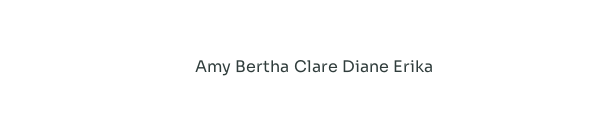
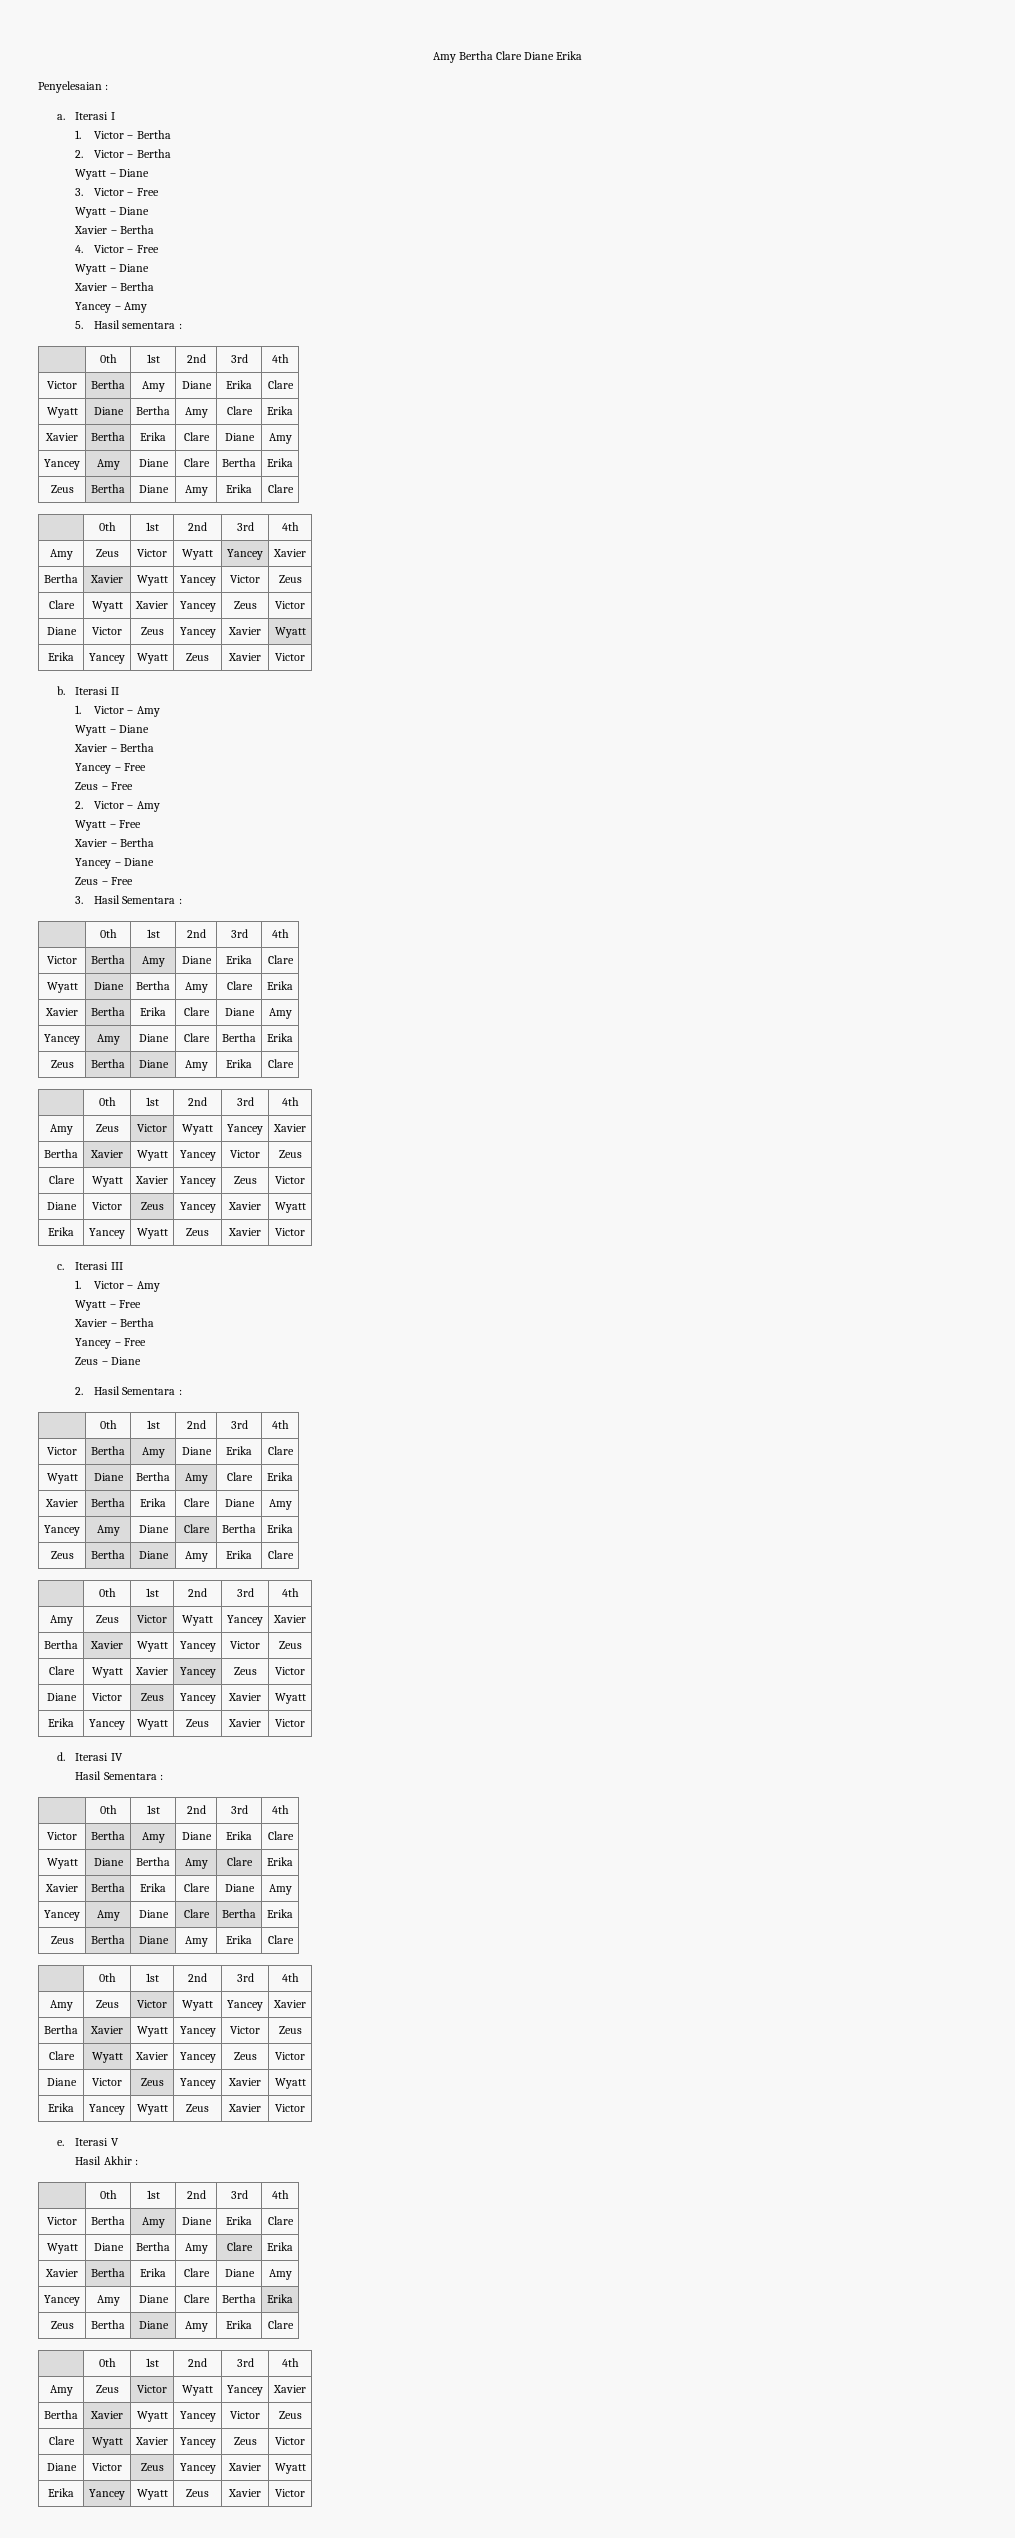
(434, 66) none -> [38,81,109,93] [56,112,115,120] [75,130,171,139] [75,149,171,158] [75,169,149,180] [75,188,159,196] [75,207,149,218] [74,225,154,234] [75,245,159,253] [75,264,149,275] [74,282,154,291] [75,302,147,313] [75,320,182,329] [99,354,117,363] [146,354,160,363] [186,354,206,363] [230,354,248,363] [271,354,289,363] [47,381,77,389] [91,380,125,389] [141,381,165,392] [181,381,212,389] [226,380,252,389] [267,380,294,389] [46,407,78,418] [93,407,124,415] [136,406,170,415] [184,407,208,418] [226,406,253,415] [267,406,293,415] [45,433,78,441] [91,432,125,441] [140,432,166,441] [183,432,210,441] [224,433,255,441] [268,433,292,444] [44,459,80,470] [96,459,120,470] [138,459,169,467] [183,458,210,467] [222,458,256,467] [267,458,293,467] [50,485,74,493] [91,484,125,493] [138,485,169,493] [184,485,208,496] [226,484,252,493] [267,484,294,493] [98,522,116,531] [145,522,159,531] [188,522,207,531] [236,522,254,531] [281,522,299,531] [49,549,73,560] [95,549,119,557] [137,549,167,557] [182,549,213,560] [227,549,263,560] [273,549,306,557] [44,574,78,583] [90,575,123,583] [136,575,168,586] [179,575,216,586] [230,575,260,583] [278,575,302,583] [48,600,75,609] [91,601,123,612] [135,601,168,609] [179,601,216,612] [233,601,257,609] [275,601,305,609] [46,627,77,635] [92,627,122,635] [140,627,164,635] [179,627,216,638] [228,627,261,635] [274,627,306,638] [48,652,74,661] [89,653,125,664] [136,653,168,664] [186,653,209,661] [228,653,261,661] [275,653,305,661] [56,686,119,695] [75,705,160,717] [75,725,149,736] [74,743,154,752] [75,763,146,774] [75,782,133,790] [75,801,160,812] [75,820,141,831] [74,838,154,847] [75,858,154,869] [75,877,133,885] [75,895,182,904] [99,929,117,938] [146,929,160,938] [186,929,206,938] [230,929,248,938] [271,929,289,938] [47,956,77,964] [91,955,125,964] [141,956,165,967] [181,956,212,964] [226,955,252,964] [267,955,294,964] [46,982,78,993] [93,982,124,990] [136,981,170,990] [184,982,208,993] [226,981,253,990] [267,981,293,990] [45,1008,78,1016] [91,1007,125,1016] [140,1007,166,1016] [183,1007,210,1016] [224,1008,255,1016] [268,1008,292,1019] [44,1034,80,1045] [96,1034,120,1045] [138,1034,169,1042] [183,1033,210,1042] [222,1033,256,1042] [267,1033,293,1042] [50,1060,74,1068] [91,1059,125,1068] [138,1060,169,1068] [184,1060,208,1071] [226,1059,252,1068] [267,1059,294,1068] [98,1097,116,1106] [145,1097,159,1106] [188,1097,207,1106] [236,1097,254,1106] [281,1097,299,1106] [49,1124,73,1135] [95,1124,119,1132] [137,1124,167,1132] [182,1124,213,1135] [227,1124,263,1135] [273,1124,306,1132] [44,1149,78,1158] [90,1150,123,1158] [136,1150,168,1161] [179,1150,216,1161] [230,1150,260,1158] [278,1150,302,1158] [48,1175,75,1184] [91,1176,123,1187] [135,1176,168,1184] [179,1176,216,1187] [233,1176,257,1184] [275,1176,305,1184] [46,1202,77,1210] [92,1202,122,1210] [140,1202,164,1210] [179,1202,216,1213] [228,1202,261,1210] [274,1202,306,1213] [48,1227,74,1236] [89,1228,125,1239] [136,1228,168,1239] [186,1228,209,1236] [228,1228,261,1236] [275,1228,305,1236] [56,1262,123,1270] [75,1280,160,1292] [75,1300,141,1311] [74,1318,154,1327] [75,1338,146,1349] [75,1357,141,1365] [75,1386,182,1395] [99,1420,117,1429] [146,1420,160,1429] [186,1420,206,1429] [230,1420,248,1429] [271,1420,289,1429] [47,1447,77,1455] [91,1446,125,1455] [141,1447,165,1458] [181,1447,212,1455] [226,1446,252,1455] [267,1446,294,1455] [46,1473,78,1484] [93,1473,124,1481] [136,1472,170,1481] [184,1473,208,1484] [226,1472,253,1481] [267,1472,293,1481] [45,1499,78,1507] [91,1498,125,1507] [140,1498,166,1507] [183,1498,210,1507] [224,1499,255,1507] [268,1499,292,1510] [44,1525,80,1536] [96,1525,120,1536] [138,1525,169,1533] [183,1524,210,1533] [222,1524,256,1533] [267,1524,293,1533] [50,1551,74,1559] [91,1550,125,1559] [138,1551,169,1559] [184,1551,208,1562] [226,1550,252,1559] [267,1550,294,1559] [98,1588,116,1597] [145,1588,159,1597] [188,1588,207,1597] [236,1588,254,1597] [281,1588,299,1597] [49,1615,73,1626] [95,1615,119,1623] [137,1615,167,1623] [182,1615,213,1626] [227,1615,263,1626] [273,1615,306,1623] [44,1640,78,1649] [90,1641,123,1649] [136,1641,168,1652] [179,1641,216,1652] [230,1641,260,1649] [278,1641,302,1649] [48,1666,75,1675] [91,1667,123,1678] [135,1667,168,1675] [179,1667,216,1678] [233,1667,257,1675] [275,1667,305,1675] [46,1693,77,1701] [92,1693,122,1701] [140,1693,164,1701] [179,1693,216,1704] [228,1693,261,1701] [274,1693,306,1704] [48,1718,74,1727] [89,1719,125,1730] [136,1719,168,1730] [186,1719,209,1727] [228,1719,261,1727] [275,1719,305,1727] [56,1752,123,1761] [75,1771,163,1780] [99,1805,117,1814] [146,1805,160,1814] [186,1805,206,1814] [230,1805,248,1814] [271,1805,289,1814] [47,1832,77,1840] [91,1831,125,1840] [141,1832,165,1843] [181,1832,212,1840] [226,1831,252,1840] [267,1831,294,1840] [46,1858,78,1869] [93,1858,124,1866] [136,1857,170,1866] [184,1858,208,1869] [226,1857,253,1866] [267,1857,293,1866] [45,1884,78,1892] [91,1883,125,1892] [140,1883,166,1892] [183,1883,210,1892] [224,1884,255,1892] [268,1884,292,1895] [44,1910,80,1921] [96,1910,120,1921] [138,1910,169,1918] [183,1909,210,1918] [222,1909,256,1918] [267,1909,293,1918] [50,1936,74,1944] [91,1935,125,1944] [138,1936,169,1944] [184,1936,208,1947] [226,1935,252,1944] [267,1935,294,1944] [98,1973,116,1982] [145,1973,159,1982] [188,1973,207,1982] [236,1973,254,1982] [281,1973,299,1982] [49,2000,73,2011] [95,2000,119,2008] [137,2000,167,2008] [182,2000,213,2011] [227,2000,263,2011] [273,2000,306,2008] [44,2025,78,2034] [90,2026,123,2034] [136,2026,168,2037] [179,2026,216,2037] [230,2026,260,2034] [278,2026,302,2034] [48,2051,75,2060] [91,2052,123,2063] [135,2052,168,2060] [179,2052,216,2063] [233,2052,257,2060] [275,2052,305,2060] [46,2078,77,2086] [92,2078,122,2086] [140,2078,164,2086] [179,2078,216,2089] [228,2078,261,2086] [274,2078,306,2089] [48,2103,74,2112] [89,2104,125,2115] [136,2104,168,2115] [186,2104,209,2112] [228,2104,261,2112] [275,2104,305,2112] [56,2138,119,2146] [75,2156,138,2165] [99,2190,117,2199] [146,2190,160,2199] [186,2190,206,2199] [230,2190,248,2199] [271,2190,289,2199] [47,2217,77,2225] [91,2216,125,2225] [141,2217,165,2228] [181,2217,212,2225] [226,2216,252,2225] [267,2216,294,2225] [46,2243,78,2254] [93,2243,124,2251] [136,2242,170,2251] [184,2243,208,2254] [226,2242,253,2251] [267,2242,293,2251] [45,2269,78,2277] [91,2268,125,2277] [140,2268,166,2277] [183,2268,210,2277] [224,2269,255,2277] [268,2269,292,2280] [44,2295,80,2306] [96,2295,120,2306] [138,2295,169,2303] [183,2294,210,2303] [222,2294,256,2303] [267,2294,293,2303] [50,2321,74,2329] [91,2320,125,2329] [138,2321,169,2329] [184,2321,208,2332] [226,2320,252,2329] [267,2320,294,2329] [98,2358,116,2367] [145,2358,159,2367] [188,2358,207,2367] [236,2358,254,2367] [281,2358,299,2367] [49,2385,73,2396] [95,2385,119,2393] [137,2385,167,2393] [182,2385,213,2396] [227,2385,263,2396] [273,2385,306,2393] [44,2410,78,2419] [90,2411,123,2419] [136,2411,168,2422] [179,2411,216,2422] [230,2411,260,2419] [278,2411,302,2419] [48,2436,75,2445] [91,2437,123,2448] [135,2437,168,2445] [179,2437,216,2448] [233,2437,257,2445] [275,2437,305,2445] [46,2463,77,2471] [92,2463,122,2471] [140,2463,164,2471] [179,2463,216,2474] [228,2463,261,2471] [274,2463,306,2474] [48,2488,74,2497] [89,2489,125,2500] [136,2489,168,2500] [186,2489,209,2497] [228,2489,261,2497] [275,2489,305,2497] // Penyelesaian : // a. Iterasi I // 1. Victor – Bertha // 2. Victor – Bertha // Wyatt – Diane // 3. Victor – Free // Wyatt – Diane // Xavier – Bertha // 4. Victor – Free // Wyatt – Diane // Xavier – Bertha // Yancey – Amy // 5. Hasil sementara : // | 0th | 1st | 2nd | 3rd | 4th // Victor | Bertha | Amy | Diane | Erika | Clare // Wyatt | Diane | Bertha | Amy | Clare | Erika // Xavier | Bertha | Erika | Clare | Diane | Amy // Yancey | Amy | Diane | Clare | Bertha | Erika // Zeus | Bertha | Diane | Amy | Erika | Clare // | 0th | 1st | 2nd | 3rd | 4th // Amy | Zeus | Victor | Wyatt | Yancey | Xavier // Bertha | Xavier | Wyatt | Yancey | Victor | Zeus // Clare | Wyatt | Xavier | Yancey | Zeus | Victor // Diane | Victor | Zeus | Yancey | Xavier | Wyatt // Erika | Yancey | Wyatt | Zeus | Xavier | Victor // b. Iterasi II // 1. Victor – Amy // Wyatt – Diane // Xavier – Bertha // Yancey – Free // Zeus – Free // 2. Victor – Amy // Wyatt – Free // Xavier – Bertha // Yancey – Diane // Zeus – Free // 3. Hasil Sementara : // | 0th | 1st | 2nd | 3rd | 4th // Victor | Bertha | Amy | Diane | Erika | Clare // Wyatt | Diane | Bertha | Amy | Clare | Erika // Xavier | Bertha | Erika | Clare | Diane | Amy // Yancey | Amy | Diane | Clare | Bertha | Erika // Zeus | Bertha | Diane | Amy | Erika | Clare // | 0th | 1st | 2nd | 3rd | 4th // Amy | Zeus | Victor | Wyatt | Yancey | Xavier // Bertha | Xavier | Wyatt | Yancey | Victor | Zeus // Clare | Wyatt | Xavier | Yancey | Zeus | Victor // Diane | Victor | Zeus | Yancey | Xavier | Wyatt // Erika | Yancey | Wyatt | Zeus | Xavier | Victor // c. Iterasi III // 1. Victor – Amy // Wyatt – Free // Xavier – Bertha // Yancey – Free // Zeus – Diane // 2. Hasil Sementara : // | 0th | 1st | 2nd | 3rd | 4th // Victor | Bertha | Amy | Diane | Erika | Clare // Wyatt | Diane | Bertha | Amy | Clare | Erika // Xavier | Bertha | Erika | Clare | Diane | Amy // Yancey | Amy | Diane | Clare | Bertha | Erika // Zeus | Bertha | Diane | Amy | Erika | Clare // | 0th | 1st | 2nd | 3rd | 4th // Amy | Zeus | Victor | Wyatt | Yancey | Xavier // Bertha | Xavier | Wyatt | Yancey | Victor | Zeus // Clare | Wyatt | Xavier | Yancey | Zeus | Victor // Diane | Victor | Zeus | Yancey | Xavier | Wyatt // Erika | Yancey | Wyatt | Zeus | Xavier | Victor // d. Iterasi IV // Hasil Sementara : // | 0th | 1st | 2nd | 3rd | 4th // Victor | Bertha | Amy | Diane | Erika | Clare // Wyatt | Diane | Bertha | Amy | Clare | Erika // Xavier | Bertha | Erika | Clare | Diane | Amy // Yancey | Amy | Diane | Clare | Bertha | Erika // Zeus | Bertha | Diane | Amy | Erika | Clare // | 0th | 1st | 2nd | 3rd | 4th // Amy | Zeus | Victor | Wyatt | Yancey | Xavier // Bertha | Xavier | Wyatt | Yancey | Victor | Zeus // Clare | Wyatt | Xavier | Yancey | Zeus | Victor // Diane | Victor | Zeus | Yancey | Xavier | Wyatt // Erika | Yancey | Wyatt | Zeus | Xavier | Victor // e. Iterasi V // Hasil Akhir : // | 0th | 1st | 2nd | 3rd | 4th // Victor | Bertha | Amy | Diane | Erika | Clare // Wyatt | Diane | Bertha | Amy | Clare | Erika // Xavier | Bertha | Erika | Clare | Diane | Amy // Yancey | Amy | Diane | Clare | Bertha | Erika // Zeus | Bertha | Diane | Amy | Erika | Clare // | 0th | 1st | 2nd | 3rd | 4th // Amy | Zeus | Victor | Wyatt | Yancey | Xavier // Bertha | Xavier | Wyatt | Yancey | Victor | Zeus // Clare | Wyatt | Xavier | Yancey | Zeus | Victor // Diane | Victor | Zeus | Yancey | Xavier | Wyatt // Erika | Yancey | Wyatt | Zeus | Xavier | Victor

